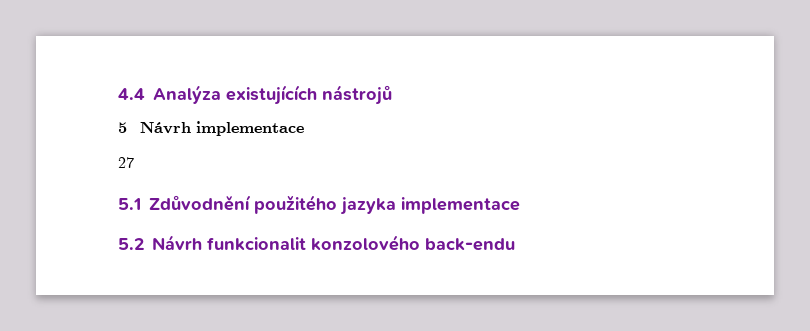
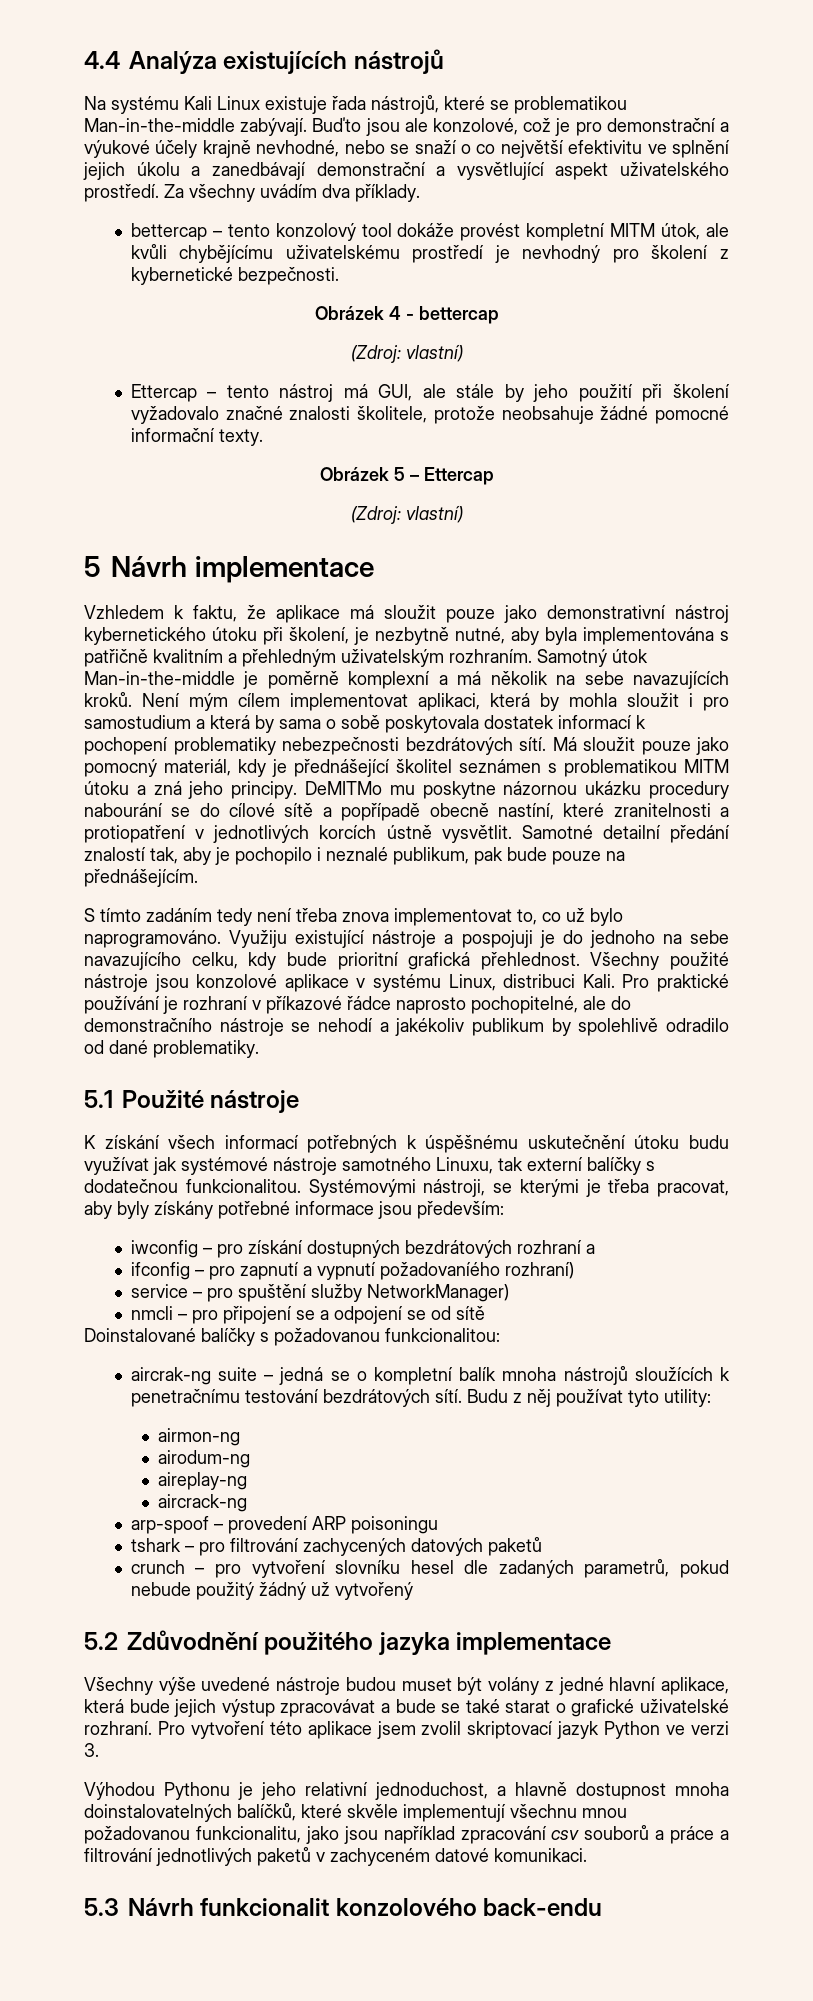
[118,121,304,136] [118,157,134,168] [118,195,520,215] [118,238,144,250] 5 Návrh implementace // 27 // 5.1 Zdůvodnění použitého jazyka implementace // 5.2 -> [84,95,627,114] [84,117,729,136] [84,140,730,158] [83,162,729,180] [84,184,420,202] [130,223,729,241] [130,244,729,263] [130,267,339,285] [314,306,499,324] [350,344,463,363] [130,384,730,402] [130,406,729,424] [130,428,263,446] [319,467,494,485] [350,505,463,524] [84,556,374,583] [84,605,729,623] [84,627,729,645] [84,649,648,667] [84,671,730,689] [84,692,729,711] [84,715,646,733] [84,737,729,755] [84,759,729,777] [84,781,729,799] [84,803,729,821] [84,825,730,843] [84,847,625,865] [84,869,198,887] [84,908,623,926] [84,930,730,948] [84,952,729,970] [84,974,730,992] [84,996,631,1014] [84,1018,730,1036] [84,1040,259,1058] [84,1090,300,1113] [84,1135,729,1153] [84,1157,655,1175] [84,1179,729,1197] [84,1201,504,1219] [130,1240,595,1258] [130,1262,574,1280] [130,1284,509,1302] [130,1306,485,1324] [84,1328,500,1346] [130,1366,730,1385] [130,1389,711,1407] [157,1428,240,1446] [157,1450,250,1468] [157,1472,247,1490] [157,1494,247,1512] [130,1516,438,1534] [130,1537,542,1556] [130,1559,729,1578] [130,1582,413,1600] [84,1630,612,1655] [84,1677,730,1695] [84,1699,729,1717] [84,1721,729,1739] [84,1743,99,1757] [84,1782,729,1800] [84,1803,627,1822] [84,1825,729,1844] [84,1847,587,1866] [84,1898,119,1916] Na systému Kali Linux existuje řada nástrojů, které se problematikou Man-in-the-middle zabývají. Buďto jsou ale konzolové, což je pro demonstrační a výukové účely krajně nevhodné, nebo se snaží o co největší efektivitu ve splnění jejich úkolu a zanedbávají demonstrační a vysvětlující aspekt uživatelského prostředí. Za všechny uvádím dva příklady. // bettercap – tento konzolový tool dokáže provést kompletní MITM útok, ale kvůli chybějícímu uživatelskému prostředí je nevhodný pro školení z kybernetické bezpečnosti. // Obrázek 4 - bettercap // (Zdroj: vlastní) // Ettercap – tento nástroj má GUI, ale stále by jeho použití při školení vyžadovalo značné znalosti školitele, protože neobsahuje žádné pomocné informační texty. // Obrázek 5 – Ettercap // (Zdroj: vlastní) // 5 Návrh implementace // Vzhledem k faktu, že aplikace má sloužit pouze jako demonstrativní nástroj kybernetického útoku při školení, je nezbytně nutné, aby byla implementována s patřičně kvalitním a přehledným uživatelským rozhraním. Samotný útok Man-in-the-middle je poměrně komplexní a má několik na sebe navazujících kroků. Není mým cílem implementovat aplikaci, která by mohla sloužit i pro samostudium a která by sama o sobě poskytovala dostatek informací k pochopení problematiky nebezpečnosti bezdrátových sítí. Má sloužit pouze jako pomocný materiál, kdy je přednášející školitel seznámen s problematikou MITM útoku a zná jeho principy. DeMITMo mu poskytne názornou ukázku procedury nabourání se do cílové sítě a popřípadě obecně nastíní, které zranitelnosti a protiopatření v jednotlivých korcích ústně vysvětlit. Samotné detailní předání znalostí tak, aby je pochopilo i neznalé publikum, pak bude pouze na přednášejícím. // S tímto zadáním tedy není třeba znova implementovat to, co už bylo naprogramováno. Využiju existující nástroje a pospojuji je do jednoho na sebe navazujícího celku, kdy bude prioritní grafická přehlednost. Všechny použité nástroje jsou konzolové aplikace v systému Linux, distribuci Kali. Pro praktické používání je rozhraní v příkazové řádce naprosto pochopitelné, ale do demonstračního nástroje se nehodí a jakékoliv publikum by spolehlivě odradilo od dané problematiky. // 5.1 Použité nástroje // K získání všech informací potřebných k úspěšnému uskutečnění útoku budu využívat jak systémové nástroje samotného Linuxu, tak externí balíčky s dodatečnou funkcionalitou. Systémovými nástroji, se kterými je třeba pracovat, aby byly získány potřebné informace jsou především: // iwconfig – pro získání dostupných bezdrátových rozhraní a // ifconfig – pro zapnutí a vypnutí požadovaníého rozhraní) // service – pro spuštění služby NetworkManager) // nmcli – pro připojení se a odpojení se od sítě // Doinstalované balíčky s požadovanou funkcionalitou: // aircrak-ng suite – jedná se o kompletní balík mnoha nástrojů sloužících k penetračnímu testování bezdrátových sítí. Budu z něj používat tyto utility: // airmon-ng // airodum-ng // aireplay-ng // aircrack-ng // arp-spoof – provedení ARP poisoningu // tshark – pro filtrování zachycených datových paketů // crunch – pro vytvoření slovníku hesel dle zadaných parametrů, pokud nebude použitý žádný už vytvořený // 5.2 Zdůvodnění použitého jazyka implementace // Všechny výše uvedené nástroje budou muset být volány z jedné hlavní aplikace, která bude jejich výstup zpracovávat a bude se také starat o grafické uživatelské rozhraní. Pro vytvoření této aplikace jsem zvolil skriptovací jazyk Python ve verzi 3. // Výhodou Pythonu je jeho relativní jednoduchost, a hlavně dostupnost mnoha doinstalovatelných balíčků, které skvěle implementují všechnu mnou požadovanou funkcionalitu, jako jsou například zpracování csv souborů a práce a filtrování jednotlivých paketů v zachyceném datové komunikaci. // 5.3

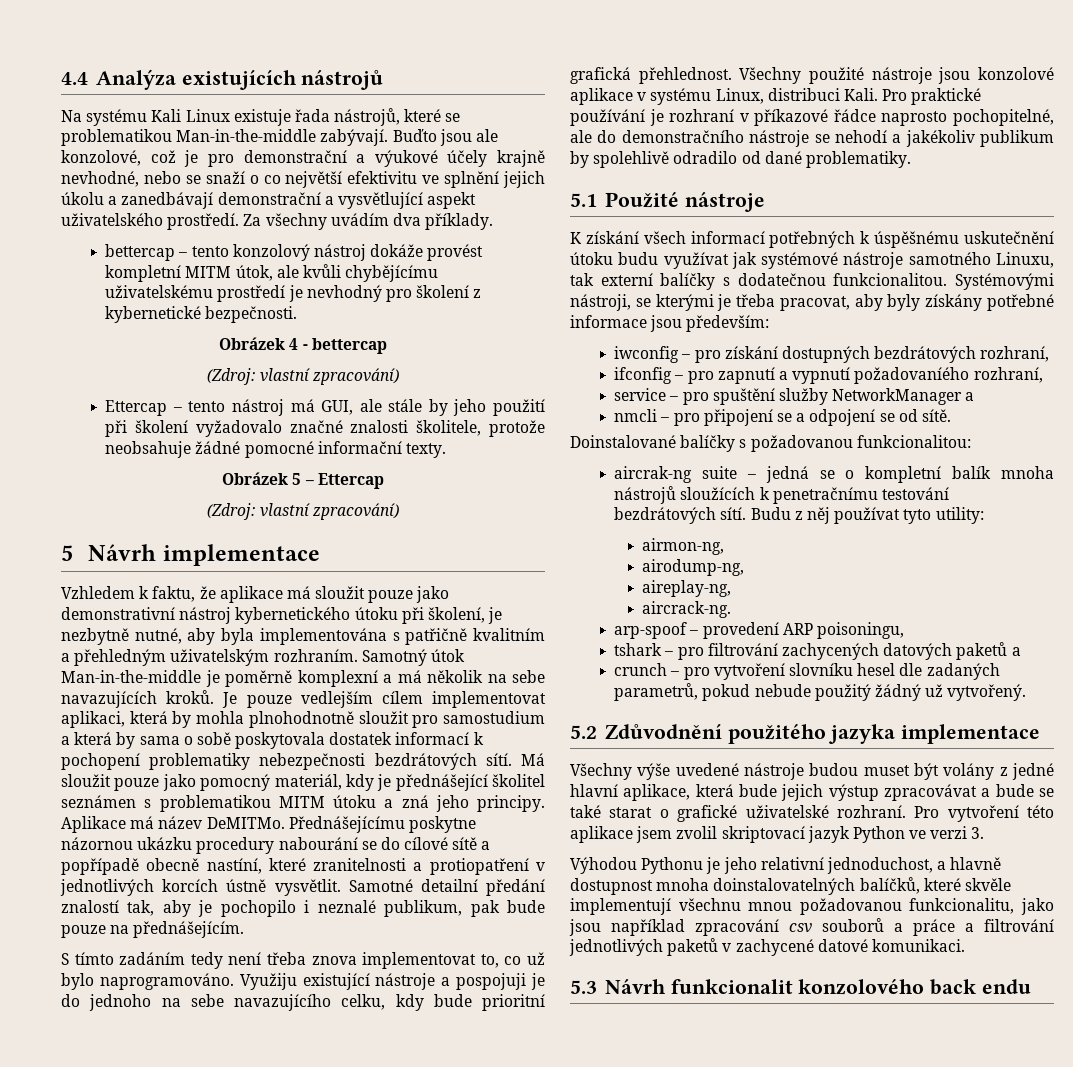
[361,223,392,237] tool -> [314,244,367,261] nástroj
[405,344,463,362] vlastní) -> [259,368,399,385] vlastní zpracování)
[405,505,463,523] vlastní) -> [259,503,399,520] vlastní zpracování)
[142,693,228,711] Není mým -> [222,691,373,708] Je pouze vedlejším
[627,693,693,707] sloužit i -> [248,711,409,728] plnohodnotně sloužit
[305,781,415,795] DeMITMo mu -> [61,816,405,833] Aplikace má název DeMITMo. Přednášejícímu
[516,1240,595,1254] rozhraní a -> [980,346,1050,362] rozhraní,
[504,1262,574,1279] rozhraní) -> [973,367,1043,383] rozhraní,
[366,1284,509,1302] NetworkManager) -> [832,388,975,405] NetworkManager a
[455,1306,485,1320] sítě -> [921,409,951,422] sítě.
[157,1428,240,1446] [157,1450,250,1468] [157,1472,247,1490] [157,1494,247,1512] airmon-ng // airodum-ng // aireplay-ng // aircrack-ng -> [641,538,724,555] [641,559,744,576] [641,580,731,597] [641,601,731,618] airmon-ng, // airodump-ng, // aireplay-ng, // aircrack-ng.
[350,1516,438,1534] poisoningu -> [817,622,905,639] poisoningu,
(542, 1546) none -> [1011,647,1021,656] a
[334,1582,413,1600] vytvořený -> [947,684,1027,701] vytvořený.
[330,1848,430,1866] zachyceném -> [735,939,814,956] zachycené
[483,1898,603,1916] back-endu -> [930,979,1031,995] back endu

